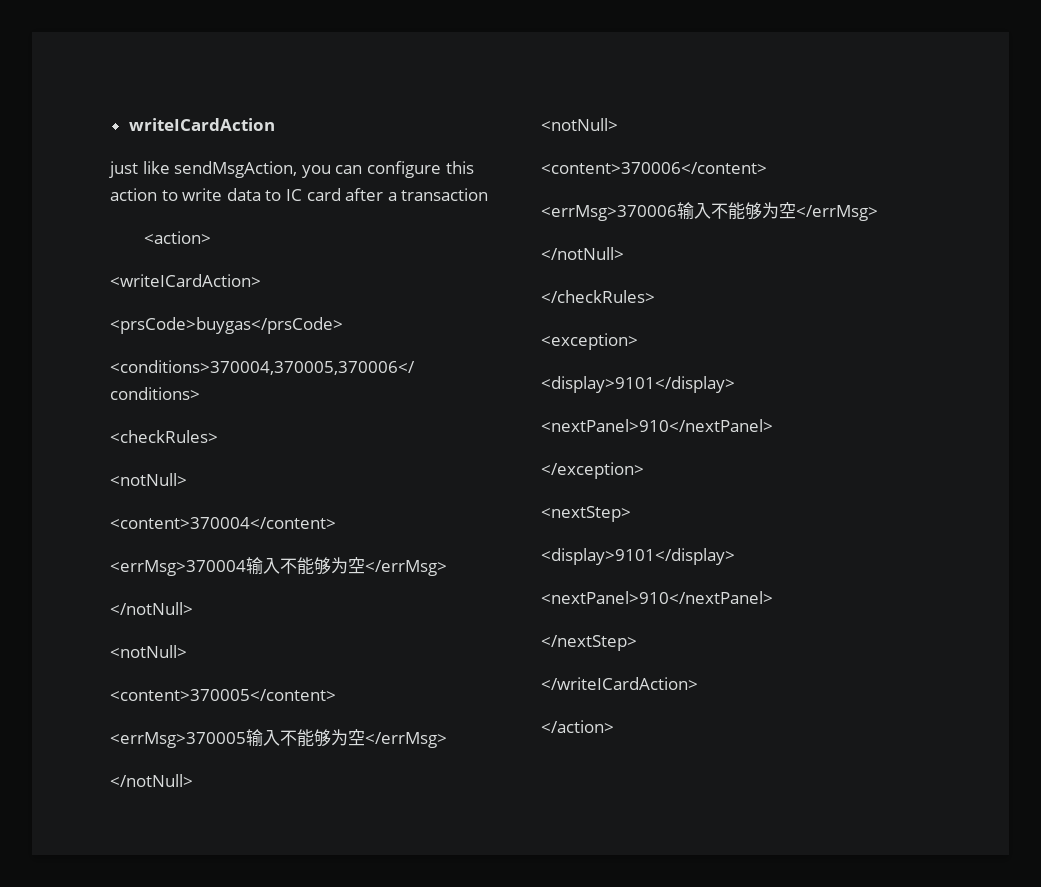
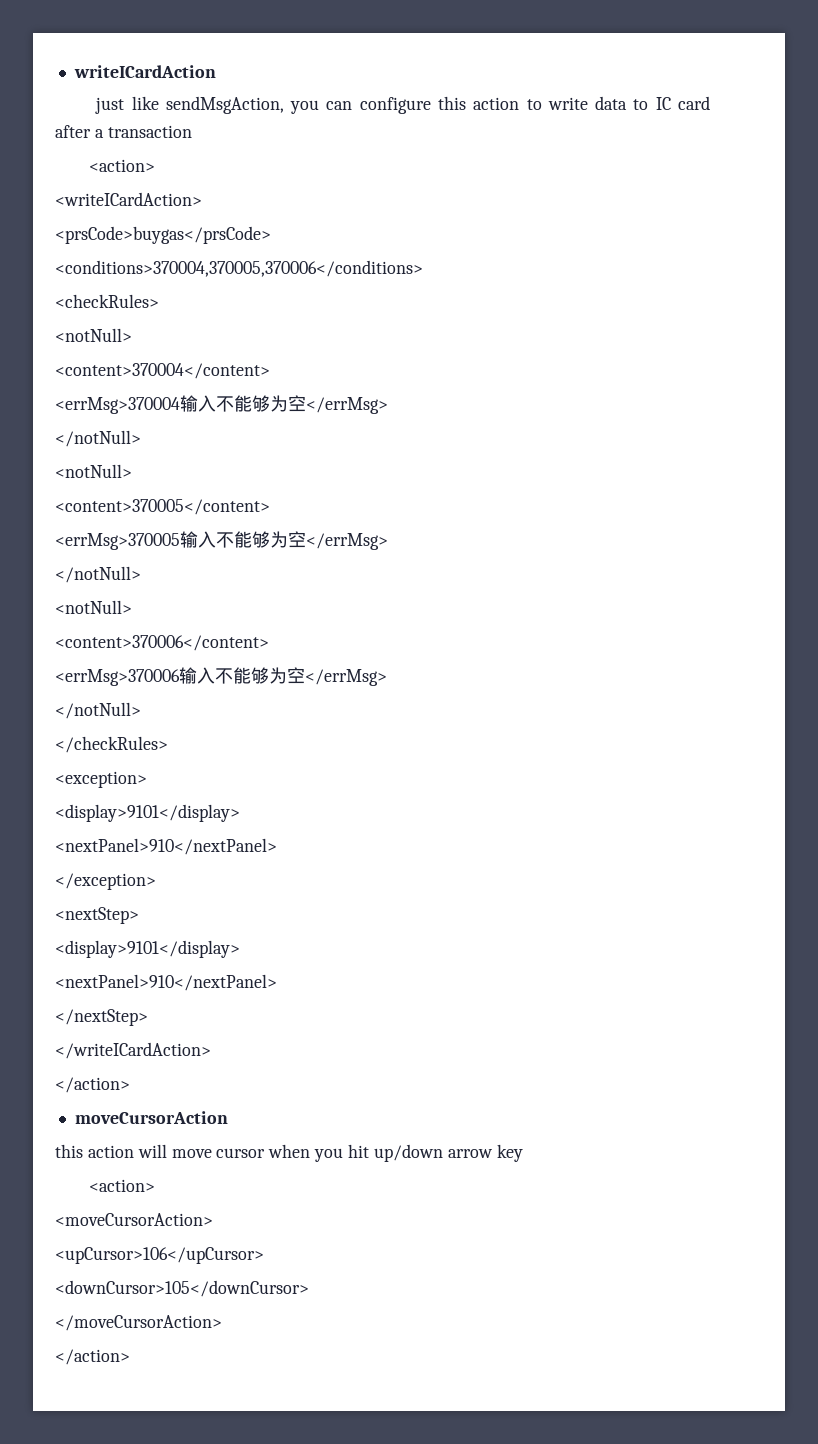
(614, 726) none -> [74,1111,228,1124] [55,1144,523,1162] [89,1179,156,1192] [55,1213,213,1226] [55,1247,264,1264] [55,1280,309,1297] [55,1315,222,1331] [55,1349,130,1365] // moveCursorAction // this action will move cursor when you hit up/down arrow key // <action> // <moveCursorAction> // <upCursor>106</upCursor> // <downCursor>105</downCursor> // </moveCursorAction> // </action>

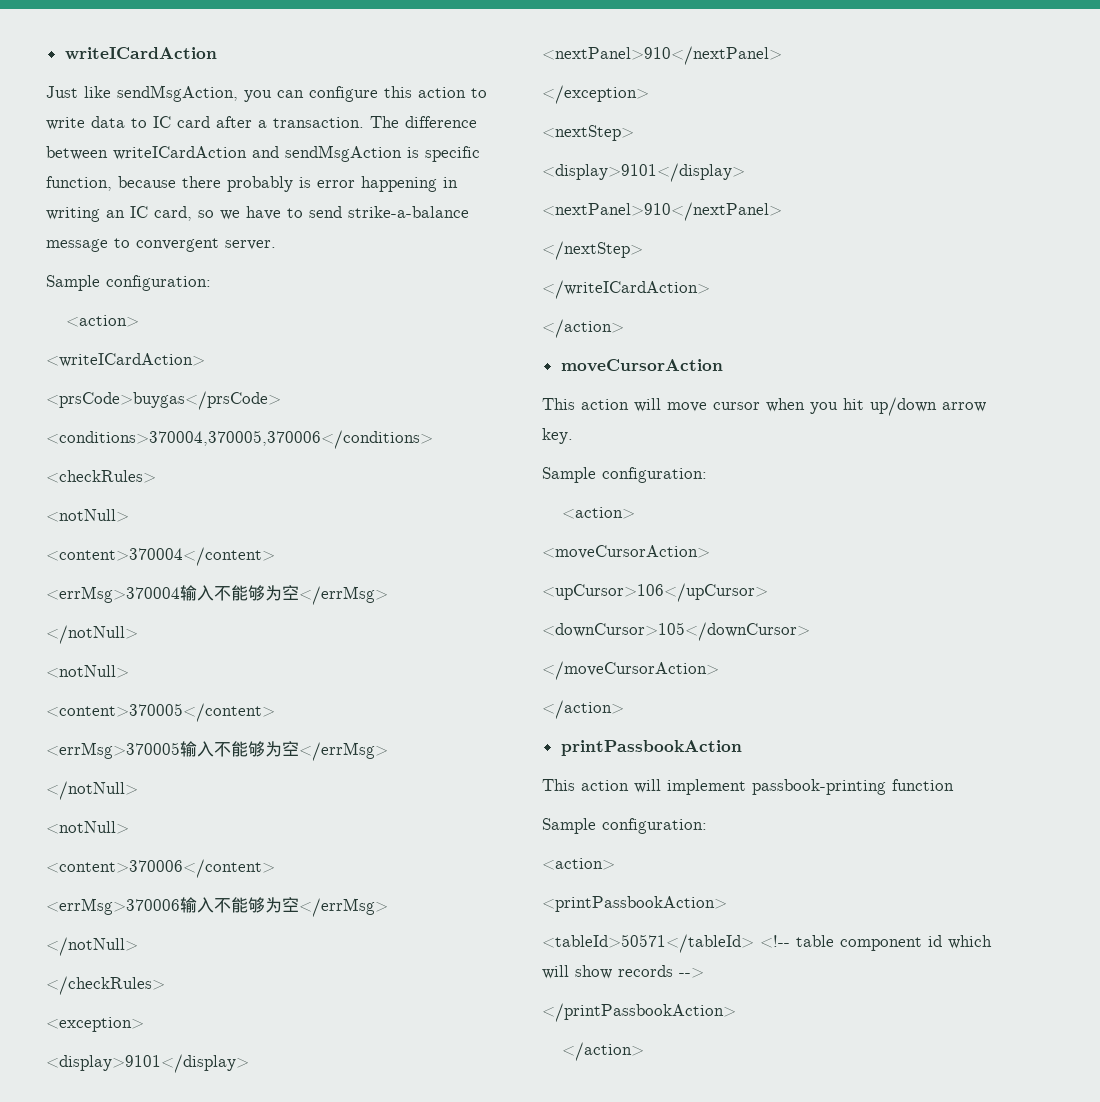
[95,97,125,114] just -> [46,86,78,98] Just
[107,125,192,138] transaction -> [273,116,477,128] [46,145,480,162] [46,176,458,192] [46,206,469,222] [46,238,276,252] [46,275,211,291] transaction. The difference between writeICardAction and sendMsgAction is specific function, because there probably is error happening in writing an IC card, so we have to send strike-a-balance message to convergent server. // Sample configuration:
[55,1144,83,1158] this -> [542,398,575,410] This
[496,1144,523,1162] key -> [542,428,573,444] [542,467,707,483] key. // Sample configuration:
(130, 1357) none -> [560,740,742,756] [542,779,954,795] [542,818,707,834] [542,858,615,870] [542,896,727,912] [542,934,992,953] [542,965,704,979] [542,1003,736,1022] [561,1042,644,1061] // printPassbookAction // This action will implement passbook-printing function // Sample configuration: // <action> // <printPassbookAction> // <tableId>50571</tableId> <!-- table component id which will show records --> // </printPassbookAction> // </action>

